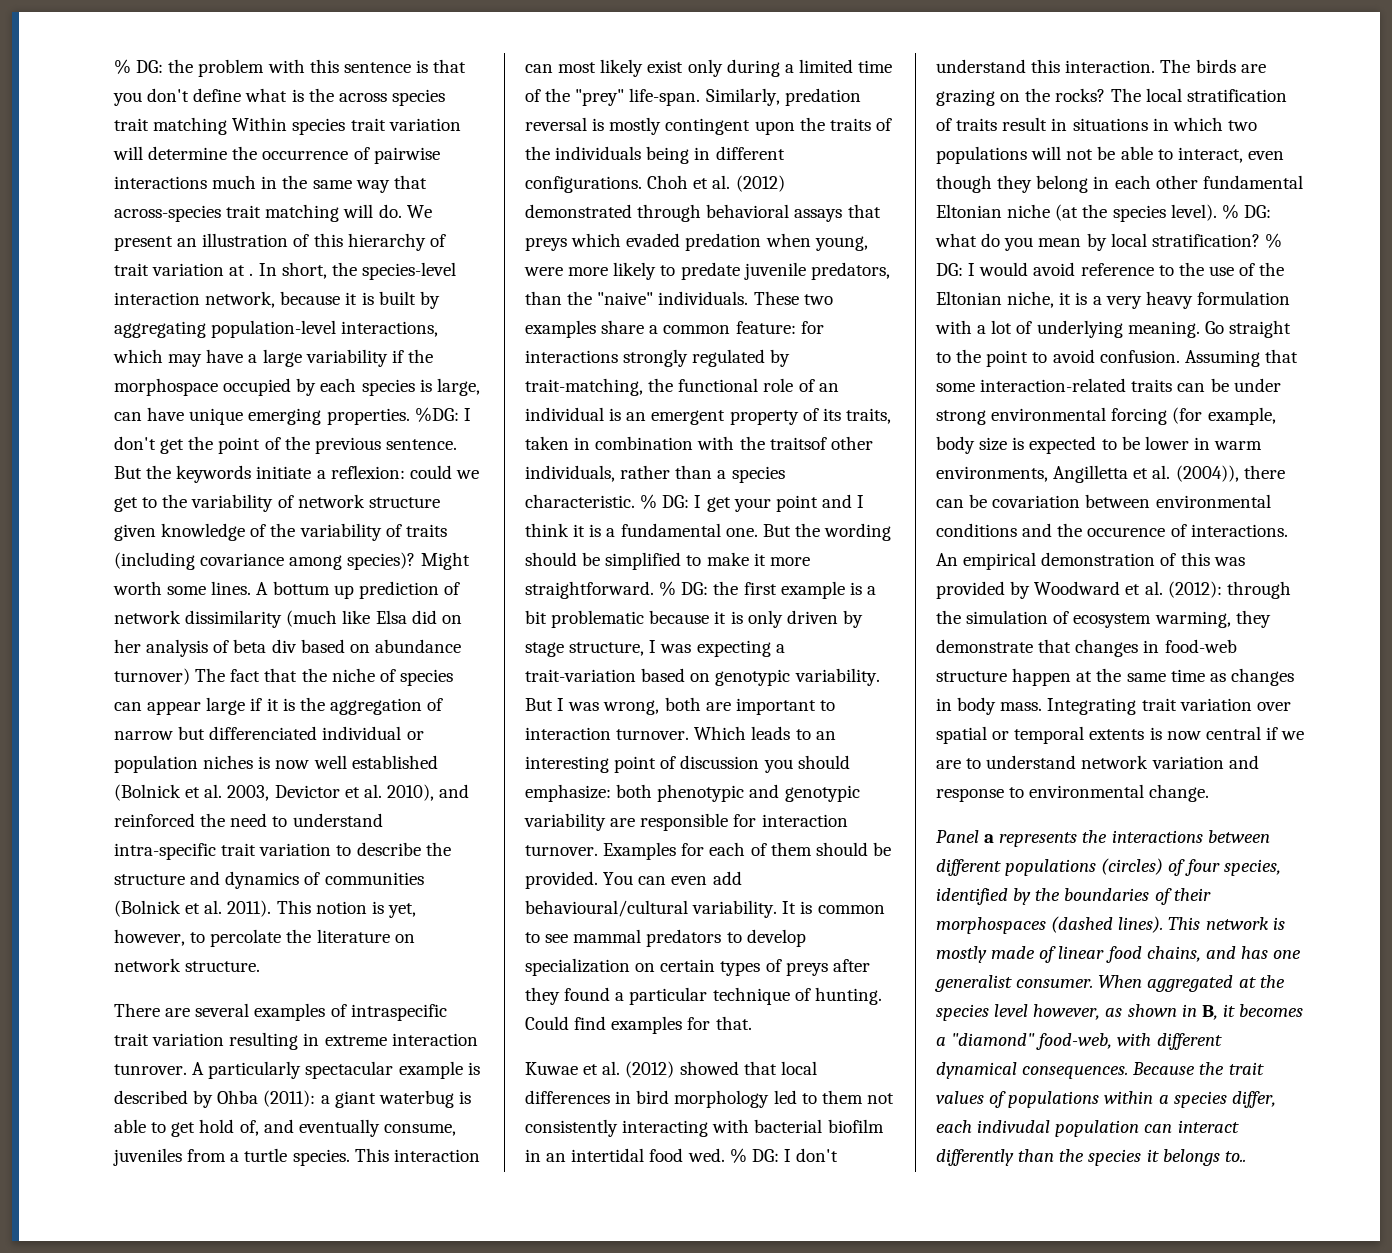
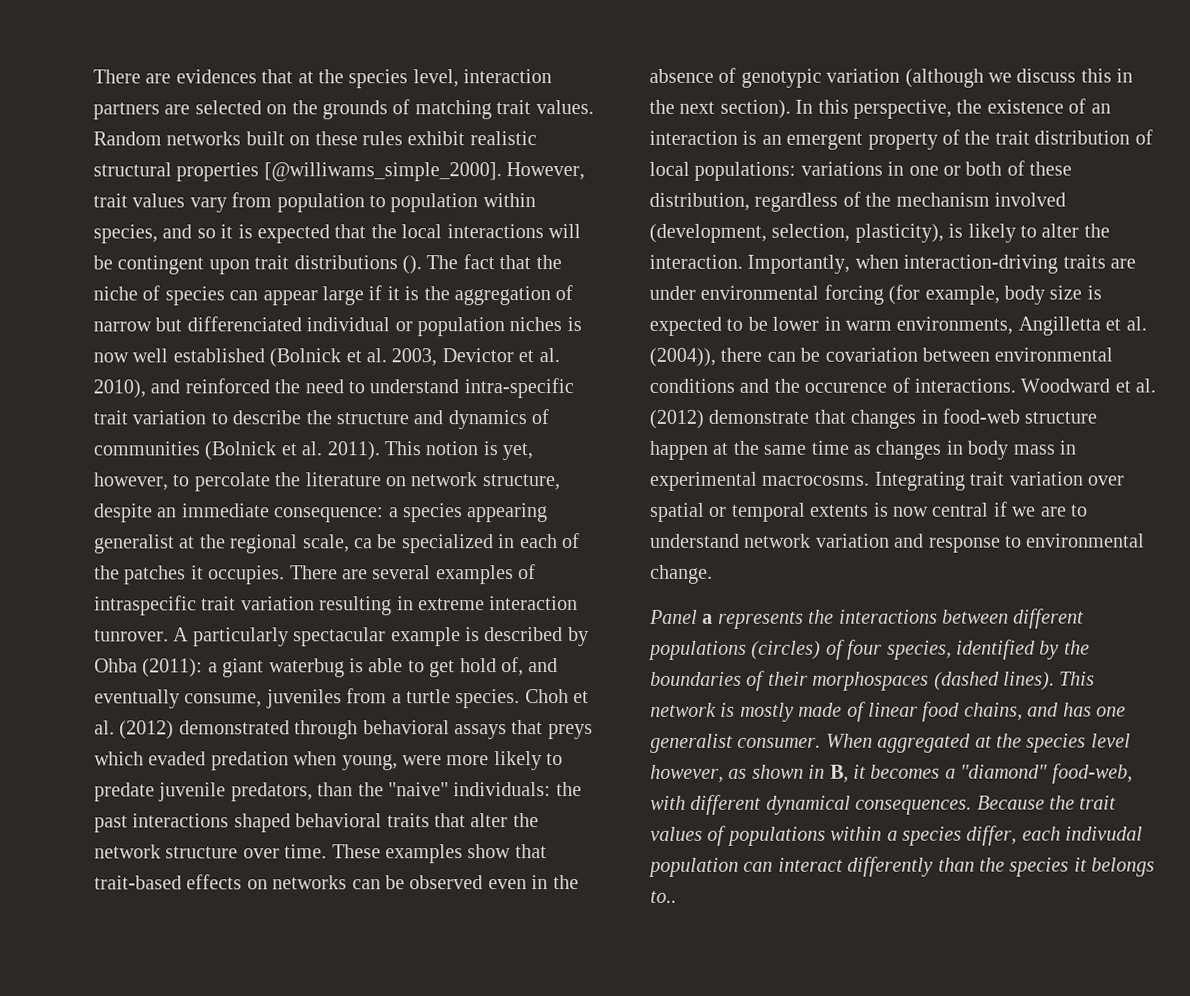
[114,59,467,77] [113,88,445,106] [114,117,461,135] [113,146,440,164] [114,175,427,193] [114,204,432,222] [114,233,446,251] [114,262,456,280] [114,291,440,309] [114,320,439,338] [113,349,433,367] [114,378,480,396] [114,407,471,425] [114,436,457,454] [114,465,479,483] [114,494,440,512] [114,523,447,541] [114,552,470,570] [113,581,460,599] [114,610,462,628] [114,639,461,657] [114,668,190,685] % DG: the problem with this sentence is that you don't define what is the across species trait matching Within species trait variation will determine the occurrence of pairwise interactions much in the same way that across-species trait matching will do. We present an illustration of this hierarchy of trait variation at . In short, the species-level interaction network, because it is built by aggregating population-level interactions, which may have a large variability if the morphospace occupied by each species is large, can have unique emerging properties. %DG: I don't get the point of the previous sentence. But the keywords initiate a reflexion: could we get to the variability of network structure given knowledge of the variability of traits (including covariance among species)? Might worth some lines. A bottum up prediction of network dissimilarity (much like Elsa did on her analysis of beta div based on abundance turnover) -> [93,69,553,89] [93,99,594,120] [93,131,537,146] [93,162,586,182] [93,192,536,213] [93,224,581,244] [93,255,422,275] There are evidences that at the species level, interaction partners are selected on the grounds of matching trait values. Random networks built on these rules exhibit realistic structural properties [@williwams_simple_2000]. However, trait values vary from population to population within species, and so it is expected that the local interactions will be contingent upon trait distributions ().
[185,961,261,972] structure. // -> [481,474,560,491] [94,503,549,523] [94,533,580,554] [94,565,286,585] structure, despite an immediate consequence: a species appearing generalist at the regional scale, ca be specialized in each of the patches it occupies.
[354,1148,480,1162] [525,59,893,77] [525,88,861,106] [525,117,892,135] [525,146,785,164] [525,176,642,193] This interaction can most likely exist only during a limited time of the "prey" life-span. Similarly, predation reversal is mostly contingent upon the traits of the individuals being in different configurations. -> (521, 699) none
[658,291,833,305] [525,320,824,338] [525,349,791,367] [525,378,794,396] individuals. These two examples share a common feature: for interactions strongly regulated by trait-matching, the functional role -> [453,782,582,797] [94,813,539,833] [94,844,547,864] [94,874,579,890] [649,67,1134,88] [649,99,1064,119] individuals: the past interactions shaped behavioral traits that alter the network structure over time. These examples show that trait-based effects on networks can be observed even in the absence of genotypic variation (although we discuss this in the next section). In this perspective, the existence
[525,407,604,421] individual -> [649,130,738,145] interaction
[822,408,891,424] [525,436,873,450] [525,465,785,483] [525,494,865,512] [525,523,892,541] [525,552,810,570] [525,581,876,599] [525,610,863,628] [525,640,785,657] [525,668,880,686] [525,697,835,715] [525,726,836,740] [525,755,850,773] [525,784,860,802] [524,813,848,831] [525,842,891,860] [525,871,742,889] [525,900,885,918] [525,929,806,947] [525,958,870,976] [525,987,882,1005] [525,1016,752,1034] [525,1061,817,1078] [525,1090,894,1108] [525,1119,884,1137] [525,1148,839,1163] [936,59,1266,73] [936,88,1287,106] [936,117,1257,131] [936,146,1284,164] [936,175,1303,193] [936,204,1271,222] [935,233,1282,251] [936,262,1285,276] [936,291,1290,309] [935,320,1291,338] [936,349,1298,367] [936,378,1281,392] [936,410,986,425] its traits, taken in combination with the traitsof other individuals, rather than a species characteristic. % DG: I get your point and I think it is a fundamental one. But the wording should be simplified to make it more straightforward. % DG: the first example is a bit problematic because it is only driven by stage structure, I was expecting a trait-variation based on genotypic variability. But I was wrong, both are important to interaction turnover. Which leads to an interesting point of discussion you should emphasize: both phenotypic and genotypic variability are responsible for interaction turnover. Examples for each of them should be provided. You can even add behavioural/cultural variability. It is common to see mammal predators to develop specialization on certain types of preys after they found a particular technique of hunting. Could find examples for that. // Kuwae et al. (2012) showed that local differences in bird morphology led to them not consistently interacting with bacterial biofilm in an intertidal food wed. % DG: I don't understand this interaction. The birds are grazing on the rocks? The local stratification of traits result in situations in which two populations will not be able to interact, even though they belong in each other fundamental Eltonian niche (at the species level). % DG: what do you mean by local stratification? % DG: I would avoid reference to the use of the Eltonian niche, it is a very heavy formulation with a lot of underlying meaning. Go straight to the point to avoid confusion. Assuming that some interaction-related traits can be under strong -> [964,129,1153,145] [649,160,1073,181] [649,191,1066,212] [649,223,1110,243] [649,254,1136,274] [649,285,696,300] the trait distribution of local populations: variations in one or both of these distribution, regardless of the mechanism involved (development, selection, plasticity), is likely to alter the interaction. Importantly, when interaction-driving traits are under
[936,552,1245,570] [936,581,1291,599] [936,610,1271,628] An empirical demonstration of this was provided by Woodward et al. (2012): through the simulation of ecosystem warming, they -> [1020,378,1157,393] [649,409,704,429] Woodward et al. (2012)
[1000,702,1043,711] mass. -> [1012,440,1076,455] [649,471,870,491] mass in experimental macrocosms.

